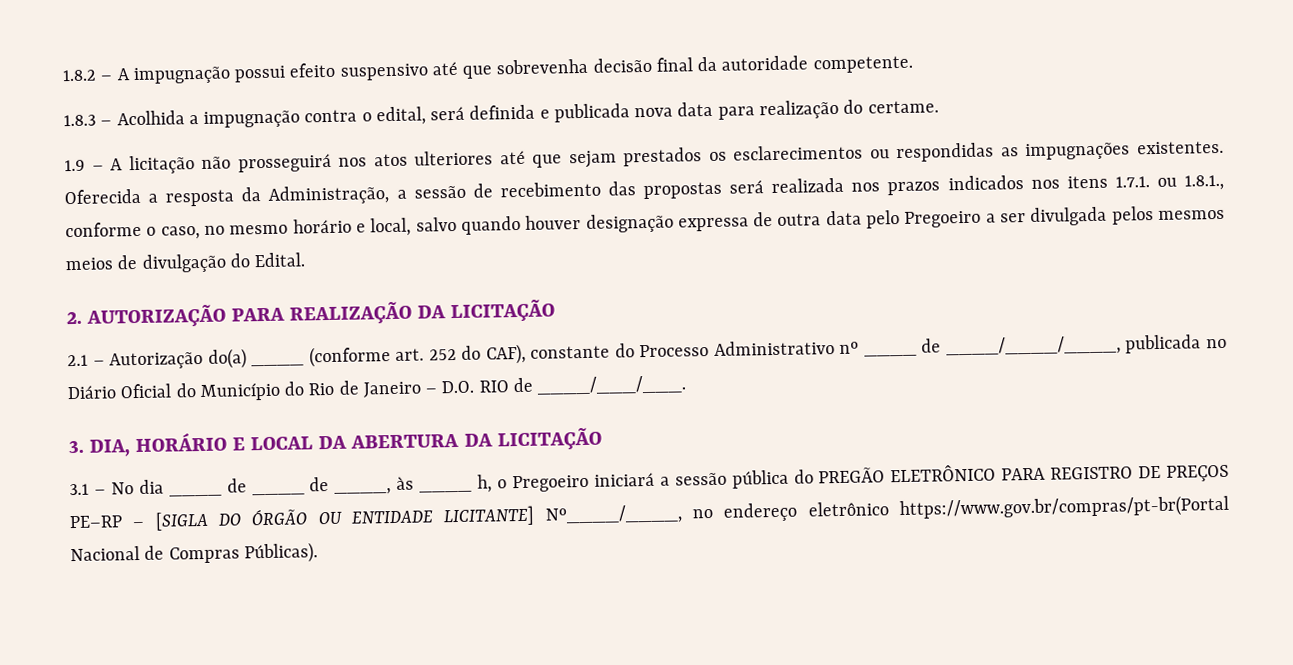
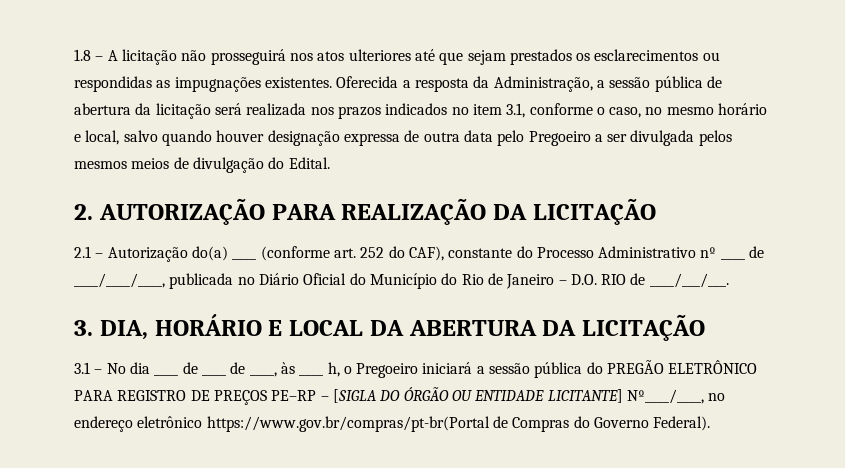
[62,55,913,85] [63,99,939,128] [64,159,85,172] 1.8.2 – A impugnação possui efeito suspensivo até que sobrevenha decisão final da autoridade competente. // 1.8.3 – Acolhida a impugnação contra o edital, será definida e publicada nova data para realização do certame. // 1.9 -> [74,49,91,61] 1.8
[472,181,723,200] de recebimento das propostas -> [654,76,722,92] [74,103,211,119] pública de abertura da licitação
[1030,174,1224,191] nos itens 1.7.1. ou 1.8.1., -> [451,103,526,118] no item 3.1,
[70,545,140,562] Nacional -> (490, 424) none
[243,542,318,564] Públicas). -> [573,416,711,431] do Governo Federal).

